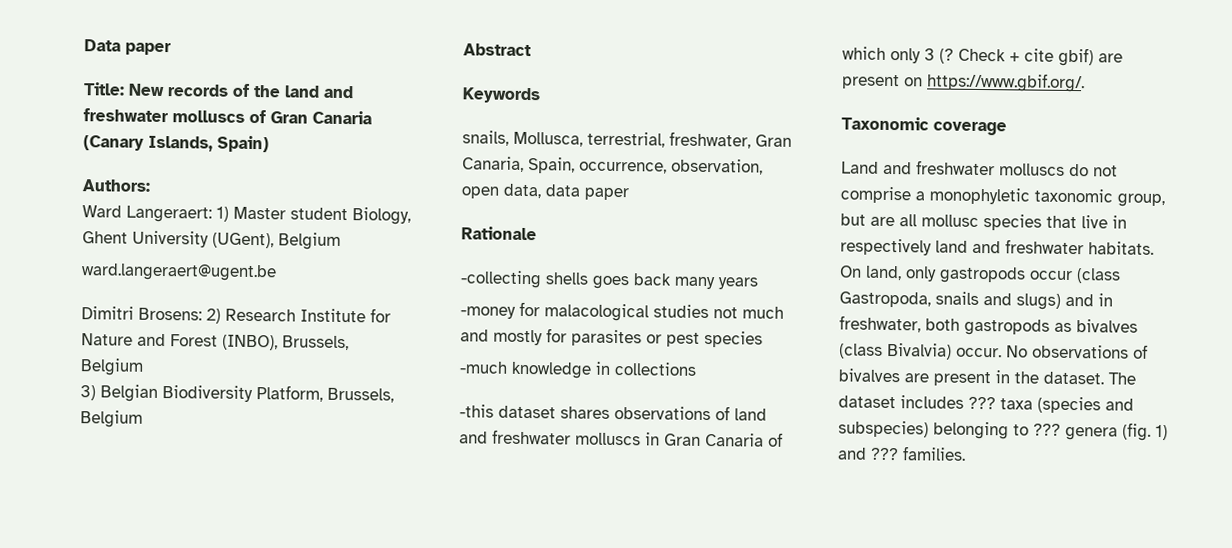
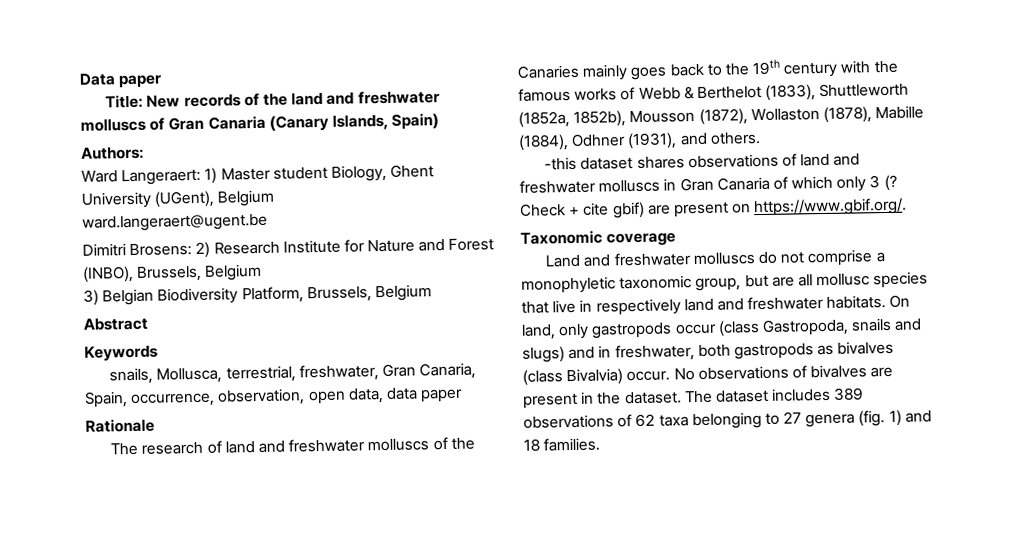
[460,270,758,290] [460,301,784,322] [460,328,763,348] [459,361,697,379] -collecting shells goes back many years // -money for malacological studies not much and mostly for parasites or pest species // -much knowledge in collections -> [110,436,475,456] [517,59,898,81] [518,82,910,102] [518,105,925,128] [518,131,761,151] The research of land and freshwater molluscs of the Canaries mainly goes back to the 19th century with the famous works of Webb & Berthelot (1833), Shuttleworth (1852a, 1852b), Mousson (1872), Wollaston (1878), Mabille (1884), Odhner (1931), and others.
[968,396,1134,414] [838,420,929,438] ??? taxa (species and subspecies) -> [833,387,865,401] [523,413,689,429] 389 observations of 62 taxa
[1033,423,1061,436] ??? -> [783,411,803,424] 27
[870,447,899,461] ??? -> [523,438,540,452] 18

